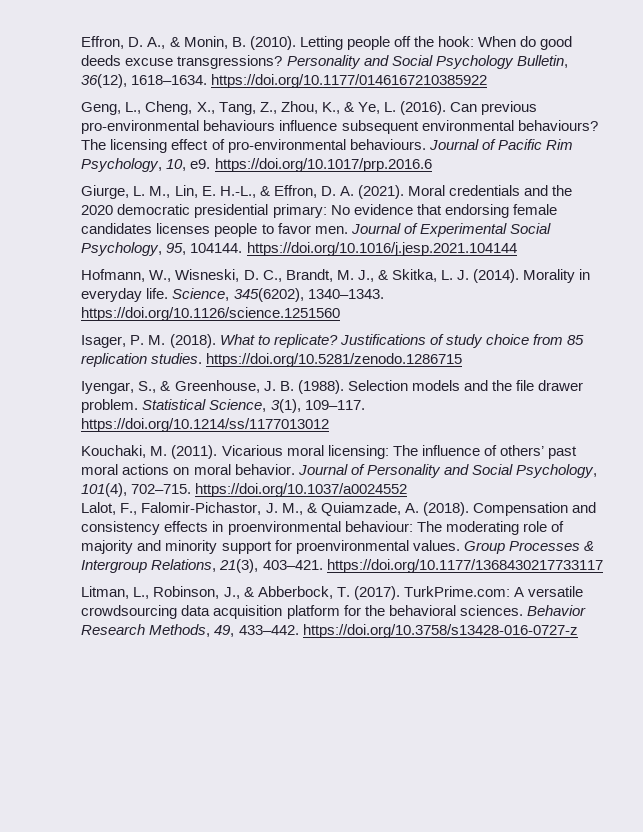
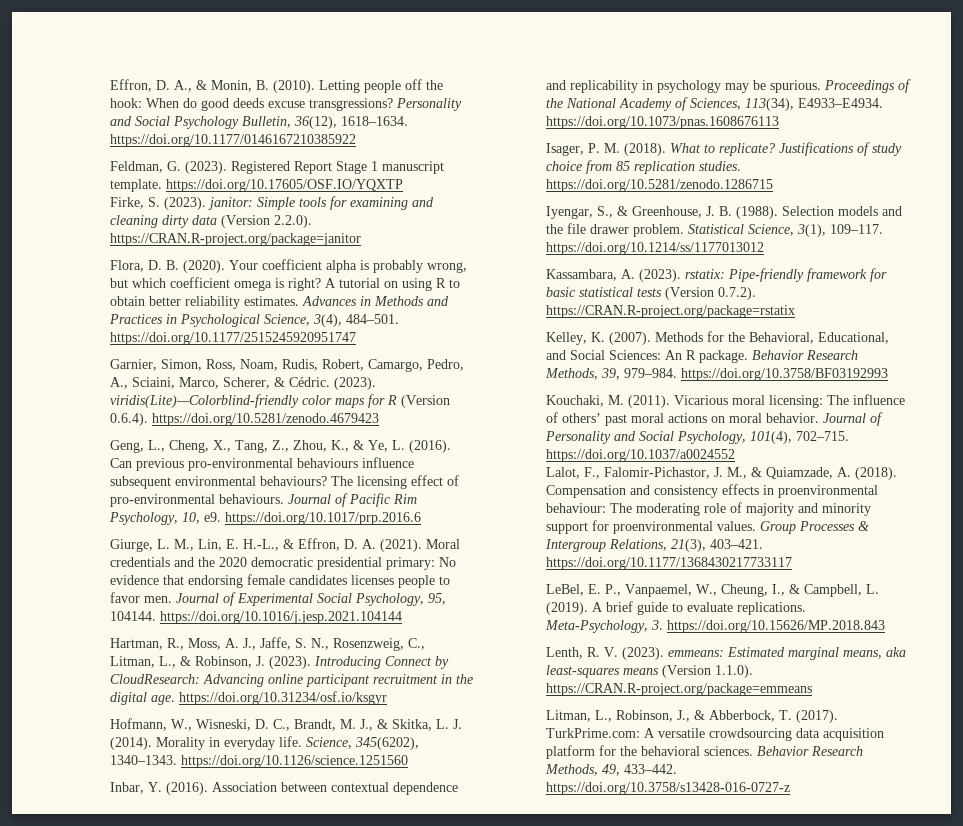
(488, 81) none -> [109,161,444,174] [109,179,403,192] [109,196,434,210] [109,215,312,228] [109,233,361,246] [109,259,467,273] [109,277,460,291] [109,296,449,309] [108,314,399,327] [109,332,356,345] [109,359,464,372] [109,377,376,390] [109,394,450,408] [109,413,379,426] // Feldman, G. (2023). Registered Report Stage 1 manuscript template. https://doi.org/10.17605/OSF.IO/YQXTP // Firke, S. (2023). janitor: Simple tools for examining and cleaning dirty data (Version 2.2.0). https://CRAN.R-project.org/package=janitor // Flora, D. B. (2020). Your coefficient alpha is probably wrong, but which coefficient omega is right? A tutorial on using R to obtain better reliability estimates. Advances in Methods and Practices in Psychological Science, 3(4), 484–501. https://doi.org/10.1177/2515245920951747 // Garnier, Simon, Ross, Noam, Rudis, Robert, Camargo, Pedro, A., Sciaini, Marco, Scherer, & Cédric. (2023). viridis(Lite)—Colorblind-friendly color maps for R (Version 0.6.4). https://doi.org/10.5281/zenodo.4679423
(517, 249) none -> [109,637,425,651] [109,656,449,669] [109,674,473,687] [109,691,387,705] // Hartman, R., Moss, A. J., Jaffe, S. N., Rosenzweig, C., Litman, L., & Robinson, J. (2023). Introducing Connect by CloudResearch: Advancing online participant recruitment in the digital age. https://doi.org/10.31234/osf.io/ksgyr
(341, 314) none -> [109,782,458,795] [545,79,911,93] [545,97,883,111] [545,116,779,129] // Inbar, Y. (2016). Association between contextual dependence and replicability in psychology may be spurious. Proceedings of the National Academy of Sciences, 113(34), E4933–E4934. https://doi.org/10.1073/pnas.1608676113
(330, 425) none -> [545,268,887,282] [545,287,756,300] [545,305,795,318] [545,331,889,345] [545,350,858,363] [544,368,888,381] // Kassambara, A. (2023). rstatix: Pipe-friendly framework for basic statistical tests (Version 0.7.2). https://CRAN.R-project.org/package=rstatix // Kelley, K. (2007). Methods for the Behavioral, Educational, and Social Sciences: An R package. Behavior Research Methods, 39, 979–984. https://doi.org/10.3758/BF03192993
(603, 566) none -> [545,584,879,597] [545,601,806,615] [544,620,885,633] [545,647,906,660] [545,665,753,678] [545,683,812,696] // LeBel, E. P., Vanpaemel, W., Cheung, I., & Campbell, L. (2019). A brief guide to evaluate replications. Meta-Psychology, 3. https://doi.org/10.15626/MP.2018.843 // Lenth, R. V. (2023). emmeans: Estimated marginal means, aka least-squares means (Version 1.1.0). https://CRAN.R-project.org/package=emmeans

